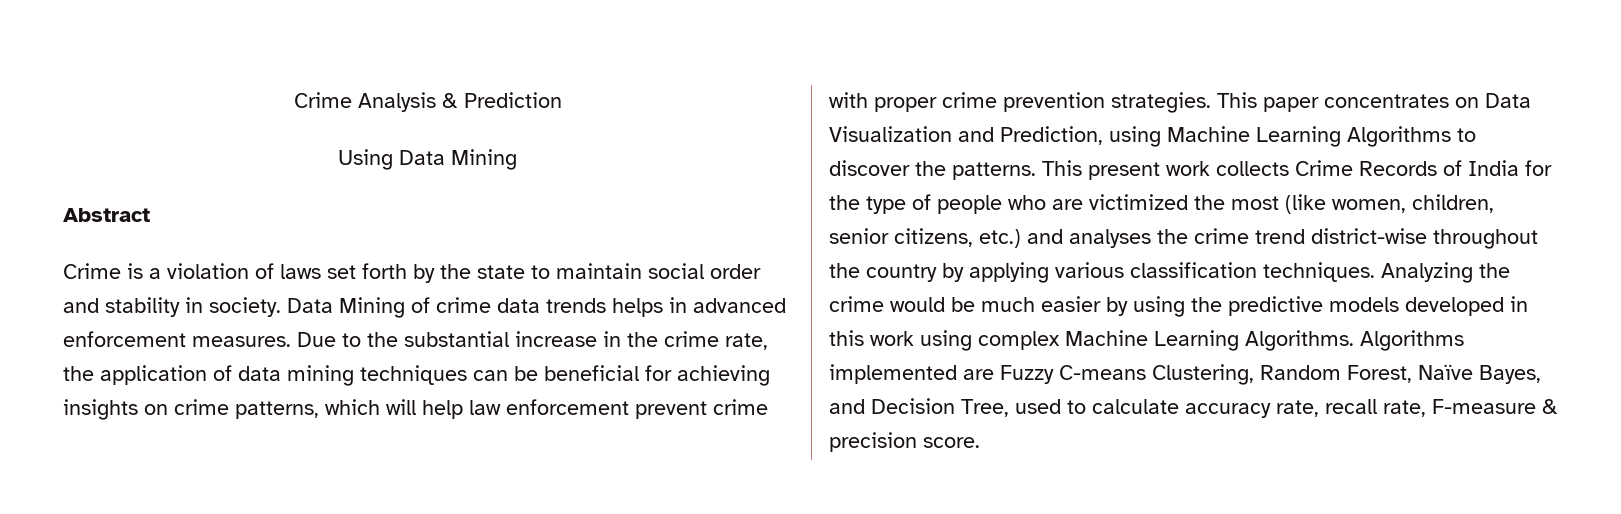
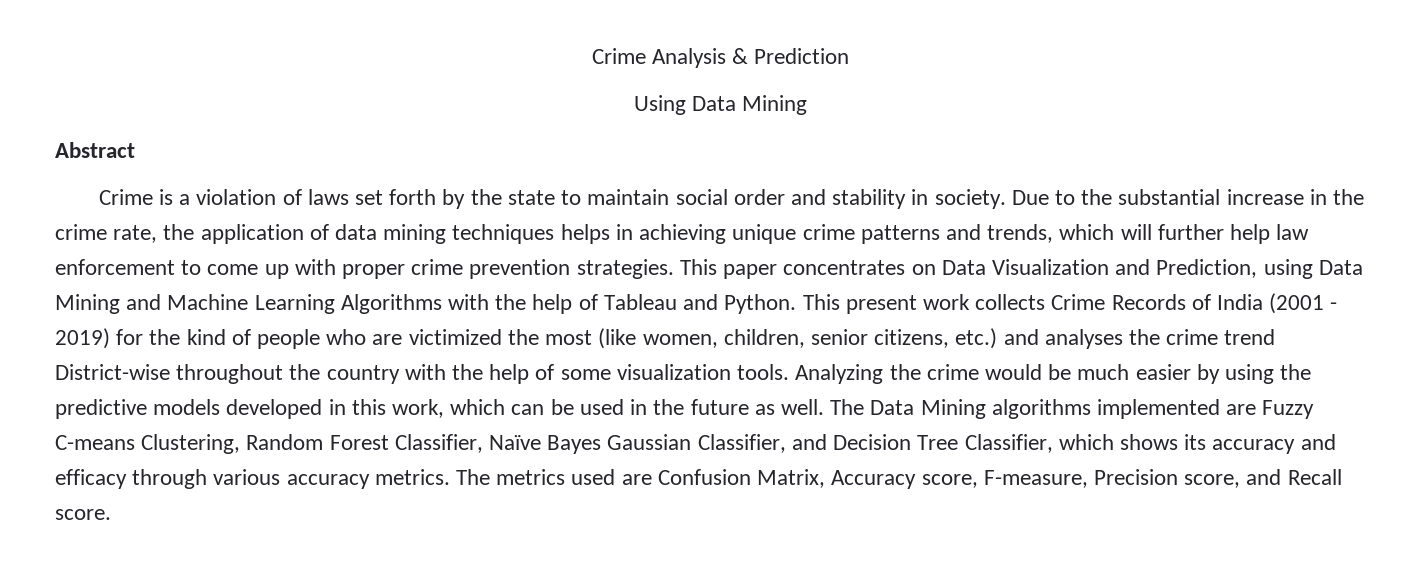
[287,297,786,318] [63,331,291,347] Data Mining of crime data trends helps in advanced enforcement measures. -> (1006, 199) none
[473,365,770,386] [63,399,319,420] can be beneficial for achieving insights on crime patterns, -> [560,224,1054,244] helps in achieving unique crime patterns and trends,
(416, 407) none -> [1157,224,1224,240] further
[635,399,768,419] prevent crime -> [181,260,289,279] to come up
[1167,126,1476,147] [829,160,1036,180] Machine Learning Algorithms to discover the patterns. -> [1318,260,1363,275] [55,294,797,314] Data Mining and Machine Learning Algorithms with the help of Tableau and Python.
(1519, 168) none -> [1269,293,1338,314] [55,328,110,349] (2001 - 2019)
[866,196,906,214] type -> [186,329,226,345] kind
[1311,228,1427,244] district-wise -> [55,364,170,380] District-wise
[942,262,1375,283] by applying various classification techniques. -> [404,364,790,384] with the help of some visualization tools.
[870,330,1464,351] work using complex Machine Learning Algorithms. Algorithms -> [392,399,1091,419] work, which can be used in the future as well. The Data Mining algorithms
[1347,364,1541,384] [829,398,1558,418] [829,432,917,452] Forest, Naïve Bayes, and Decision Tree, used to calculate accuracy rate, recall rate, F-measure & precision -> [329,434,1336,454] [55,469,1342,489] Forest Classifier, Naïve Bayes Gaussian Classifier, and Decision Tree Classifier, which shows its accuracy and efficacy through various accuracy metrics. The metrics used are Confusion Matrix, Accuracy score, F-measure, Precision score, and Recall

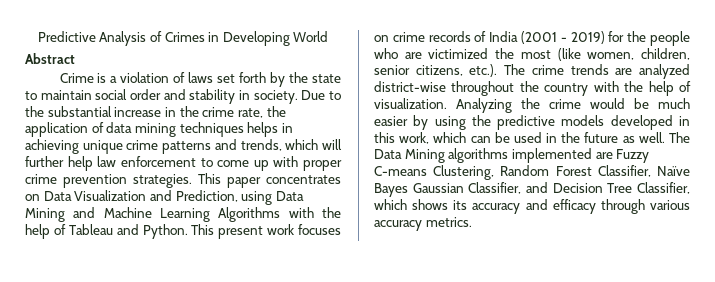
[591,48,850,68] [633,95,808,115] Crime Analysis & Prediction // Using Data Mining -> [37,31,329,46] Predictive Analysis of Crimes in Developing World
[975,294,1186,310] collects Crime Records -> [298,224,341,235] [374,31,471,42] focuses on crime records
[186,329,251,345] kind of -> (647, 36) none
[955,328,1276,349] [55,364,170,380] etc.) and analyses the crime trend District-wise -> [469,64,690,79] [374,81,446,92] etc.). The crime trends are analyzed district-wise
[560,364,790,380] some visualization tools. -> [374,98,447,109] visualization.
[456,469,1342,489] [55,509,111,520] The metrics used are Confusion Matrix, Accuracy score, F-measure, Precision score, and Recall score. -> (472, 222) none

